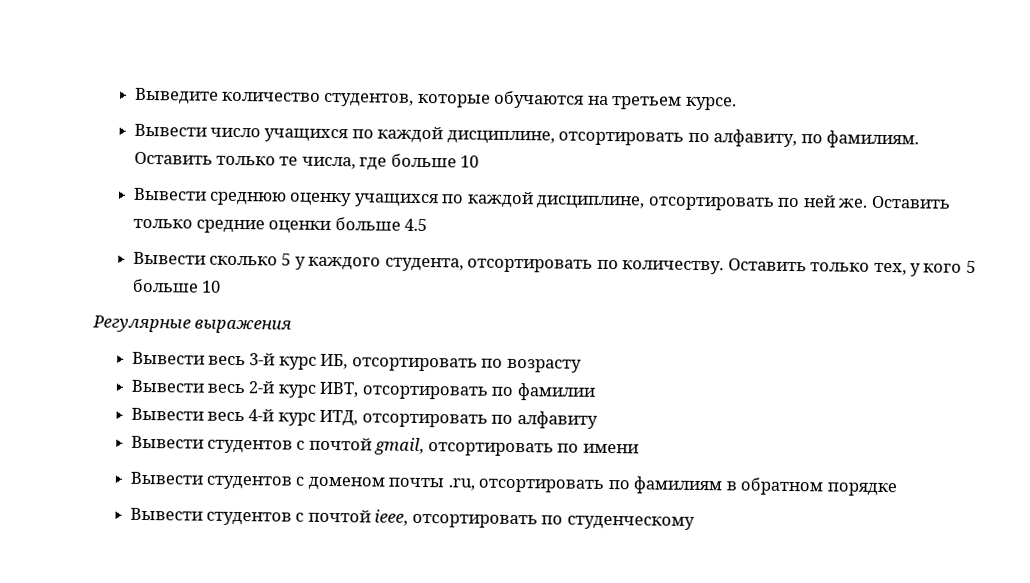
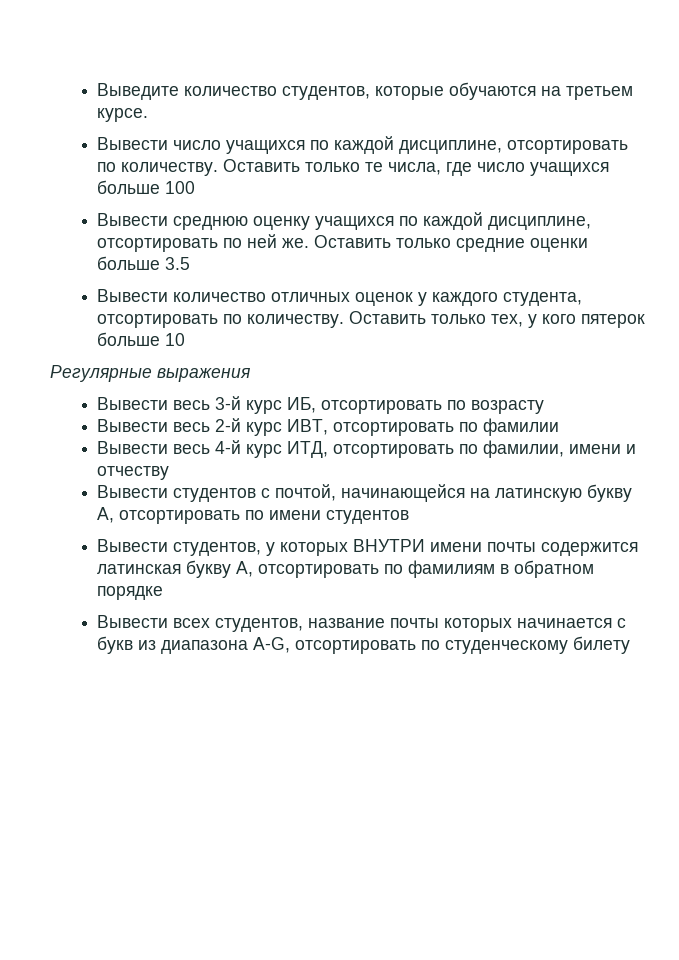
[713,129,920,149] алфавиту, по фамилиям. -> [121,162,219,176] количеству.
[390,153,480,168] больше 10 -> [477,162,610,176] [97,180,196,194] число учащихся больше 100
[404,218,428,232] [132,251,292,266] 4.5 // Вывести сколько 5 -> [165,257,191,270] [97,289,414,306] 3.5 // Вывести количество отличных оценок
[965,260,976,273] 5 -> [581,314,646,328] пятерок
[516,411,598,429] [130,435,425,456] алфавиту // Вывести студентов с почтой gmail, -> [483,440,637,458] [97,466,170,480] [97,484,633,502] [97,507,115,523] фамилии, имени и отчеству // Вывести студентов с почтой, начинающейся на латинскую букву A,
[129,471,475,491] // Вывести студентов с доменом почты .ru, -> [326,510,410,524] [97,539,639,556] [97,560,254,578] студентов // Вывести студентов, у которых ВНУТРИ имени почты содержится латинская букву A,
[205,509,409,526] студентов с почтой ieee, -> [173,618,627,632] [97,636,291,654] всех студентов, название почты которых начинается с букв из диапазона A-G,
(695, 522) none -> [573,636,631,654] билету

